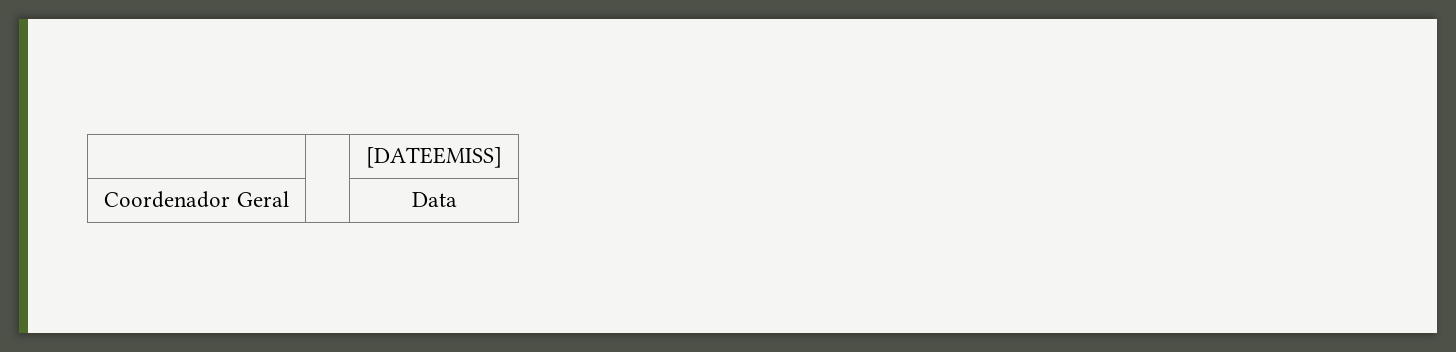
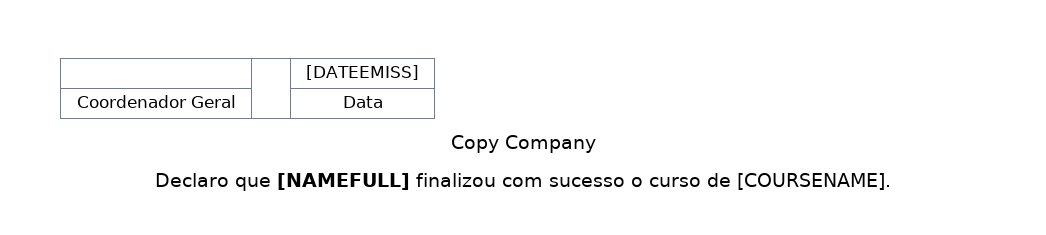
(457, 199) none -> [450,135,596,153] [155,173,891,191] // Copy Company // Declaro que [NAMEFULL] finalizou com sucesso o curso de [COURSENAME].

